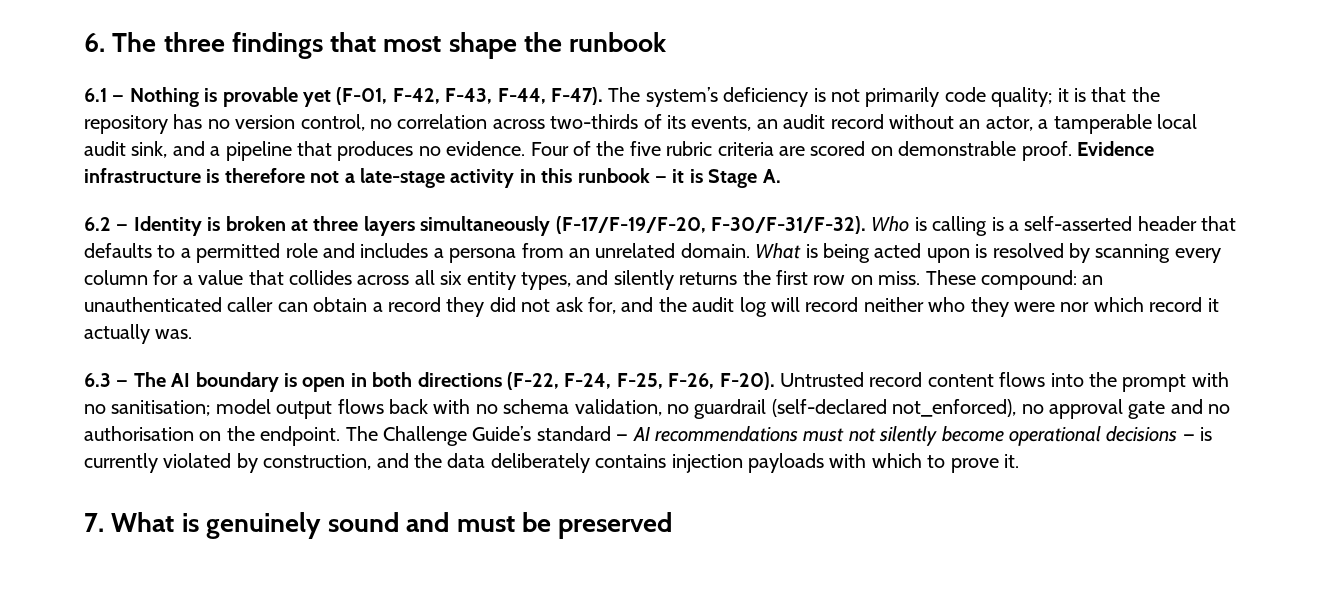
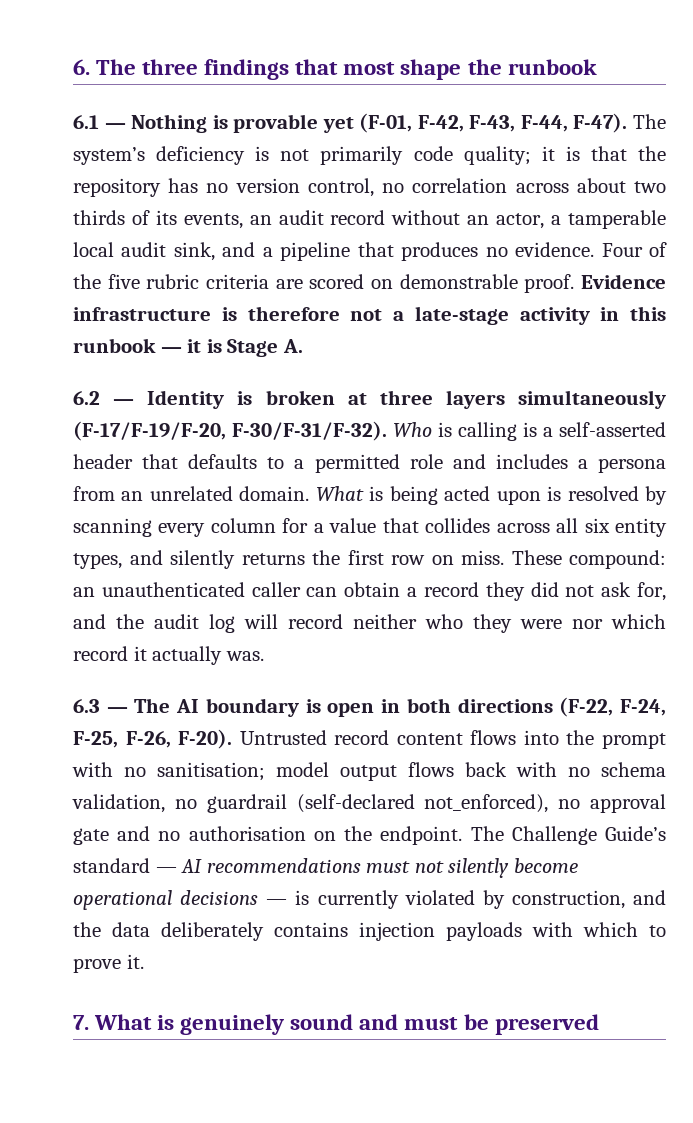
[550,114,639,129] two-thirds -> [576,178,666,193] [73,210,125,225] about two thirds

